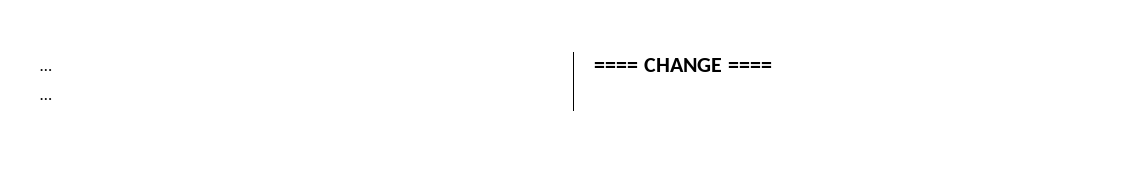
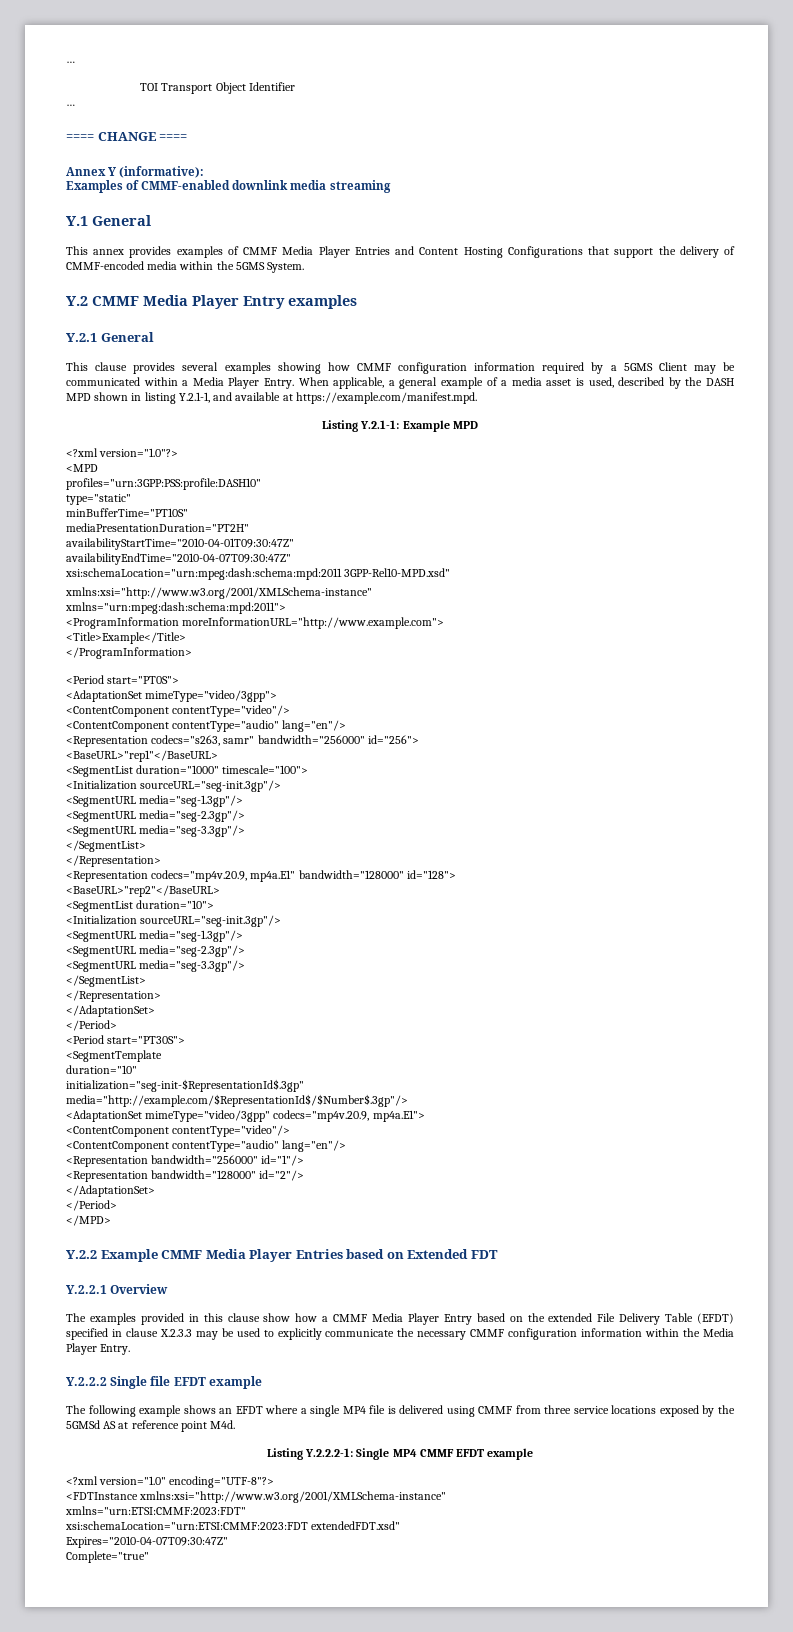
[40,69,52,71] … -> [66,61,75,63] [140,82,295,94] … // TOI Transport Object Identifier
(772, 67) none -> [66,166,205,178] [66,180,391,193] [66,215,151,226] [66,246,735,258] [66,261,305,273] [66,295,357,309] [66,332,154,342] [66,362,735,374] [66,377,735,389] [66,392,477,404] [322,420,478,432] [66,448,179,457] [66,464,98,472] [66,478,261,490] [66,494,131,505] [66,508,188,517] [66,523,249,532] [66,538,294,550] [66,553,291,565] [65,568,451,580] [65,587,372,599] [65,602,286,614] [66,617,445,629] [66,632,186,644] [66,647,192,659] [66,675,180,684] [66,690,278,702] [66,705,291,717] [66,720,347,732] [66,735,419,747] [66,750,218,762] [66,765,309,777] [66,780,282,792] [66,795,244,807] [66,810,246,822] [66,825,246,837] [66,840,146,852] [66,855,161,867] [66,870,456,882] [66,885,220,897] [66,900,215,912] [66,915,282,927] [66,930,244,942] [66,945,246,957] [66,960,246,972] [66,975,146,987] [66,990,161,1002] [66,1005,155,1017] [66,1020,117,1031] [66,1035,186,1044] [66,1050,162,1062] [66,1065,137,1074] [66,1079,304,1092] [66,1094,408,1107] [66,1110,425,1122] [66,1125,291,1137] [66,1140,347,1152] [66,1155,305,1167] [66,1170,305,1182] [66,1185,155,1197] [66,1200,117,1211] [66,1215,111,1226] [66,1249,498,1262] [66,1284,169,1294] [66,1313,734,1325] [66,1328,735,1340] [66,1343,131,1355] [66,1376,262,1389] [66,1405,735,1417] [66,1420,236,1432] [266,1448,534,1460] [66,1476,275,1488] [66,1491,447,1503] [65,1506,246,1515] [65,1521,401,1530] [66,1536,228,1548] [66,1551,149,1563] // Annex Y (informative): // Examples of CMMF-enabled downlink media streaming // Y.1 General // This annex provides examples of CMMF Media Player Entries and Content Hosting Configurations that support the delivery of CMMF-encoded media within the 5GMS System. // Y.2 CMMF Media Player Entry examples // Y.2.1 General // This clause provides several examples showing how CMMF configuration information required by a 5GMS Client may be communicated within a Media Player Entry. When applicable, a general example of a media asset is used, described by the DASH MPD shown in listing Y.2.1-1, and available at https://example.com/manifest.mpd. // Listing Y.2.1-1: Example MPD // <?xml version="1.0"?> // <MPD // profiles="urn:3GPP:PSS:profile:DASH10" // type="static" // minBufferTime="PT10S" // mediaPresentationDuration="PT2H" // availabilityStartTime="2010-04-01T09:30:47Z" // availabilityEndTime="2010-04-07T09:30:47Z" // xsi:schemaLocation="urn:mpeg:dash:schema:mpd:2011 3GPP-Rel10-MPD.xsd" // xmlns:xsi="http://www.w3.org/2001/XMLSchema-instance" // xmlns="urn:mpeg:dash:schema:mpd:2011"> // <ProgramInformation moreInformationURL="http://www.example.com"> // <Title>Example</Title> // </ProgramInformation> // <Period start="PT0S"> // <AdaptationSet mimeType="video/3gpp"> // <ContentComponent contentType="video"/> // <ContentComponent contentType="audio" lang="en"/> // <Representation codecs="s263, samr" bandwidth="256000" id="256"> // <BaseURL>"rep1"</BaseURL> // <SegmentList duration="1000" timescale="100"> // <Initialization sourceURL="seg-init.3gp"/> // <SegmentURL media="seg-1.3gp"/> // <SegmentURL media="seg-2.3gp"/> // <SegmentURL media="seg-3.3gp"/> // </SegmentList> // </Representation> // <Representation codecs="mp4v.20.9, mp4a.E1" bandwidth="128000" id="128"> // <BaseURL>"rep2"</BaseURL> // <SegmentList duration="10"> // <Initialization sourceURL="seg-init.3gp"/> // <SegmentURL media="seg-1.3gp"/> // <SegmentURL media="seg-2.3gp"/> // <SegmentURL media="seg-3.3gp"/> // </SegmentList> // </Representation> // </AdaptationSet> // </Period> // <Period start="PT30S"> // <SegmentTemplate // duration="10" // initialization="seg-init-$RepresentationId$.3gp" // media="http://example.com/$RepresentationId$/$Number$.3gp"/> // <AdaptationSet mimeType="video/3gpp" codecs="mp4v.20.9, mp4a.E1"> // <ContentComponent contentType="video"/> // <ContentComponent contentType="audio" lang="en"/> // <Representation bandwidth="256000" id="1"/> // <Representation bandwidth="128000" id="2"/> // </AdaptationSet> // </Period> // </MPD> // Y.2.2 Example CMMF Media Player Entries based on Extended FDT // Y.2.2.1 Overview // The examples provided in this clause show how a CMMF Media Player Entry based on the extended File Delivery Table (EFDT) specified in clause X.2.3.3 may be used to explicitly communicate the necessary CMMF configuration information within the Media Player Entry. // Y.2.2.2 Single file EFDT example // The following example shows an EFDT where a single MP4 file is delivered using CMMF from three service locations exposed by the 5GMSd AS at reference point M4d. // Listing Y.2.2.2-1: Single MP4 CMMF EFDT example // <?xml version="1.0" encoding="UTF-8"?> // <FDTInstance xmlns:xsi="http://www.w3.org/2001/XMLSchema-instance" // xmlns="urn:ETSI:CMMF:2023:FDT" // xsi:schemaLocation="urn:ETSI:CMMF:2023:FDT extendedFDT.xsd" // Expires="2010-04-07T09:30:47Z" // Complete="true"

